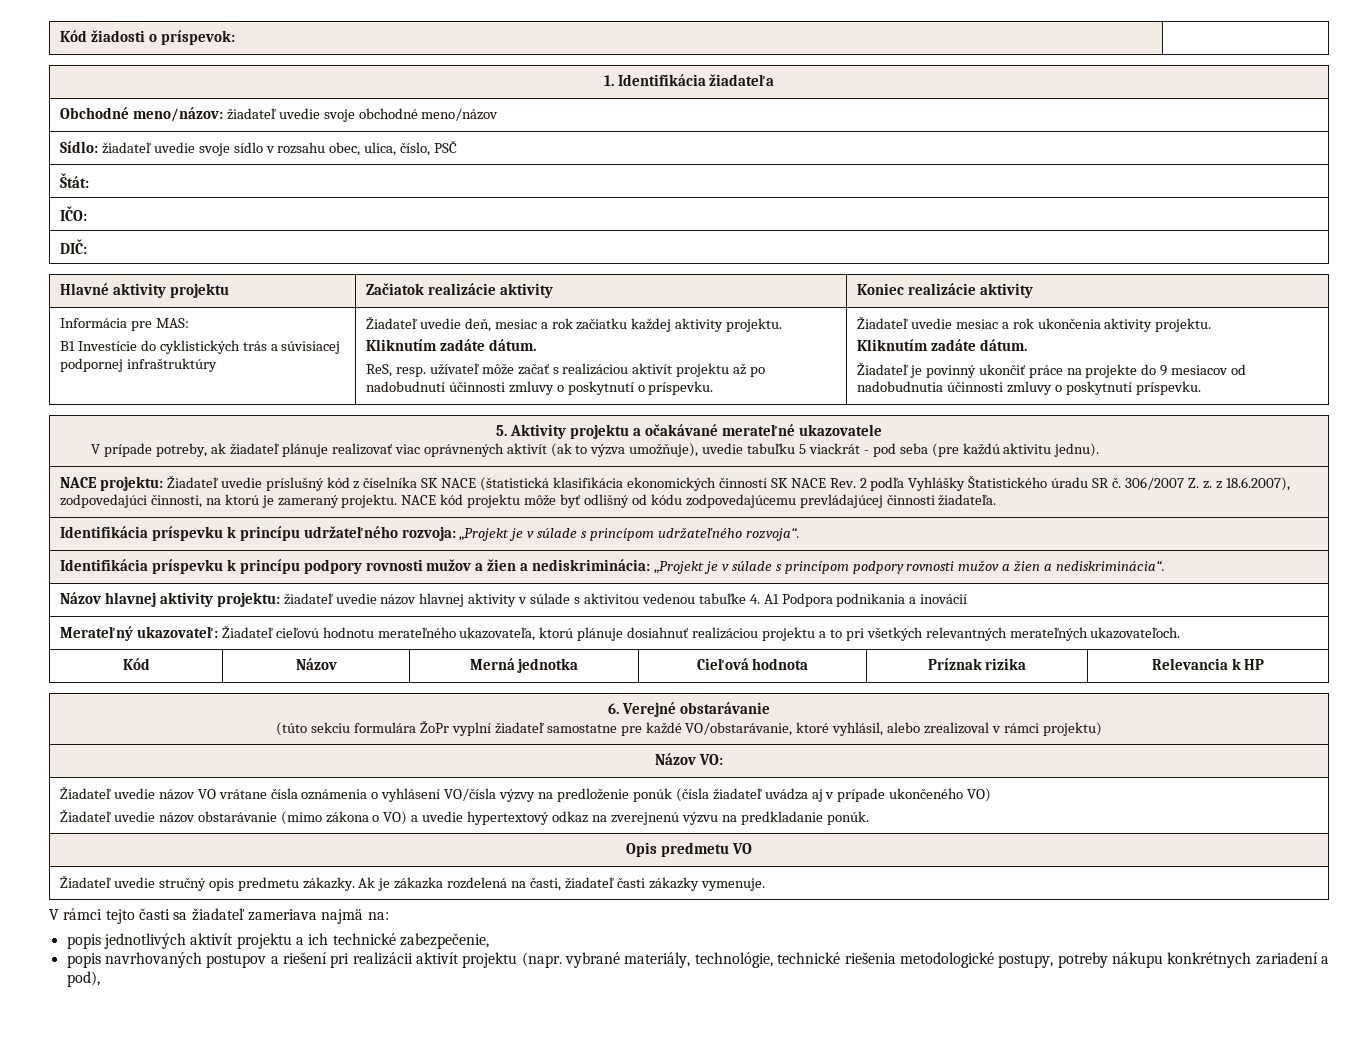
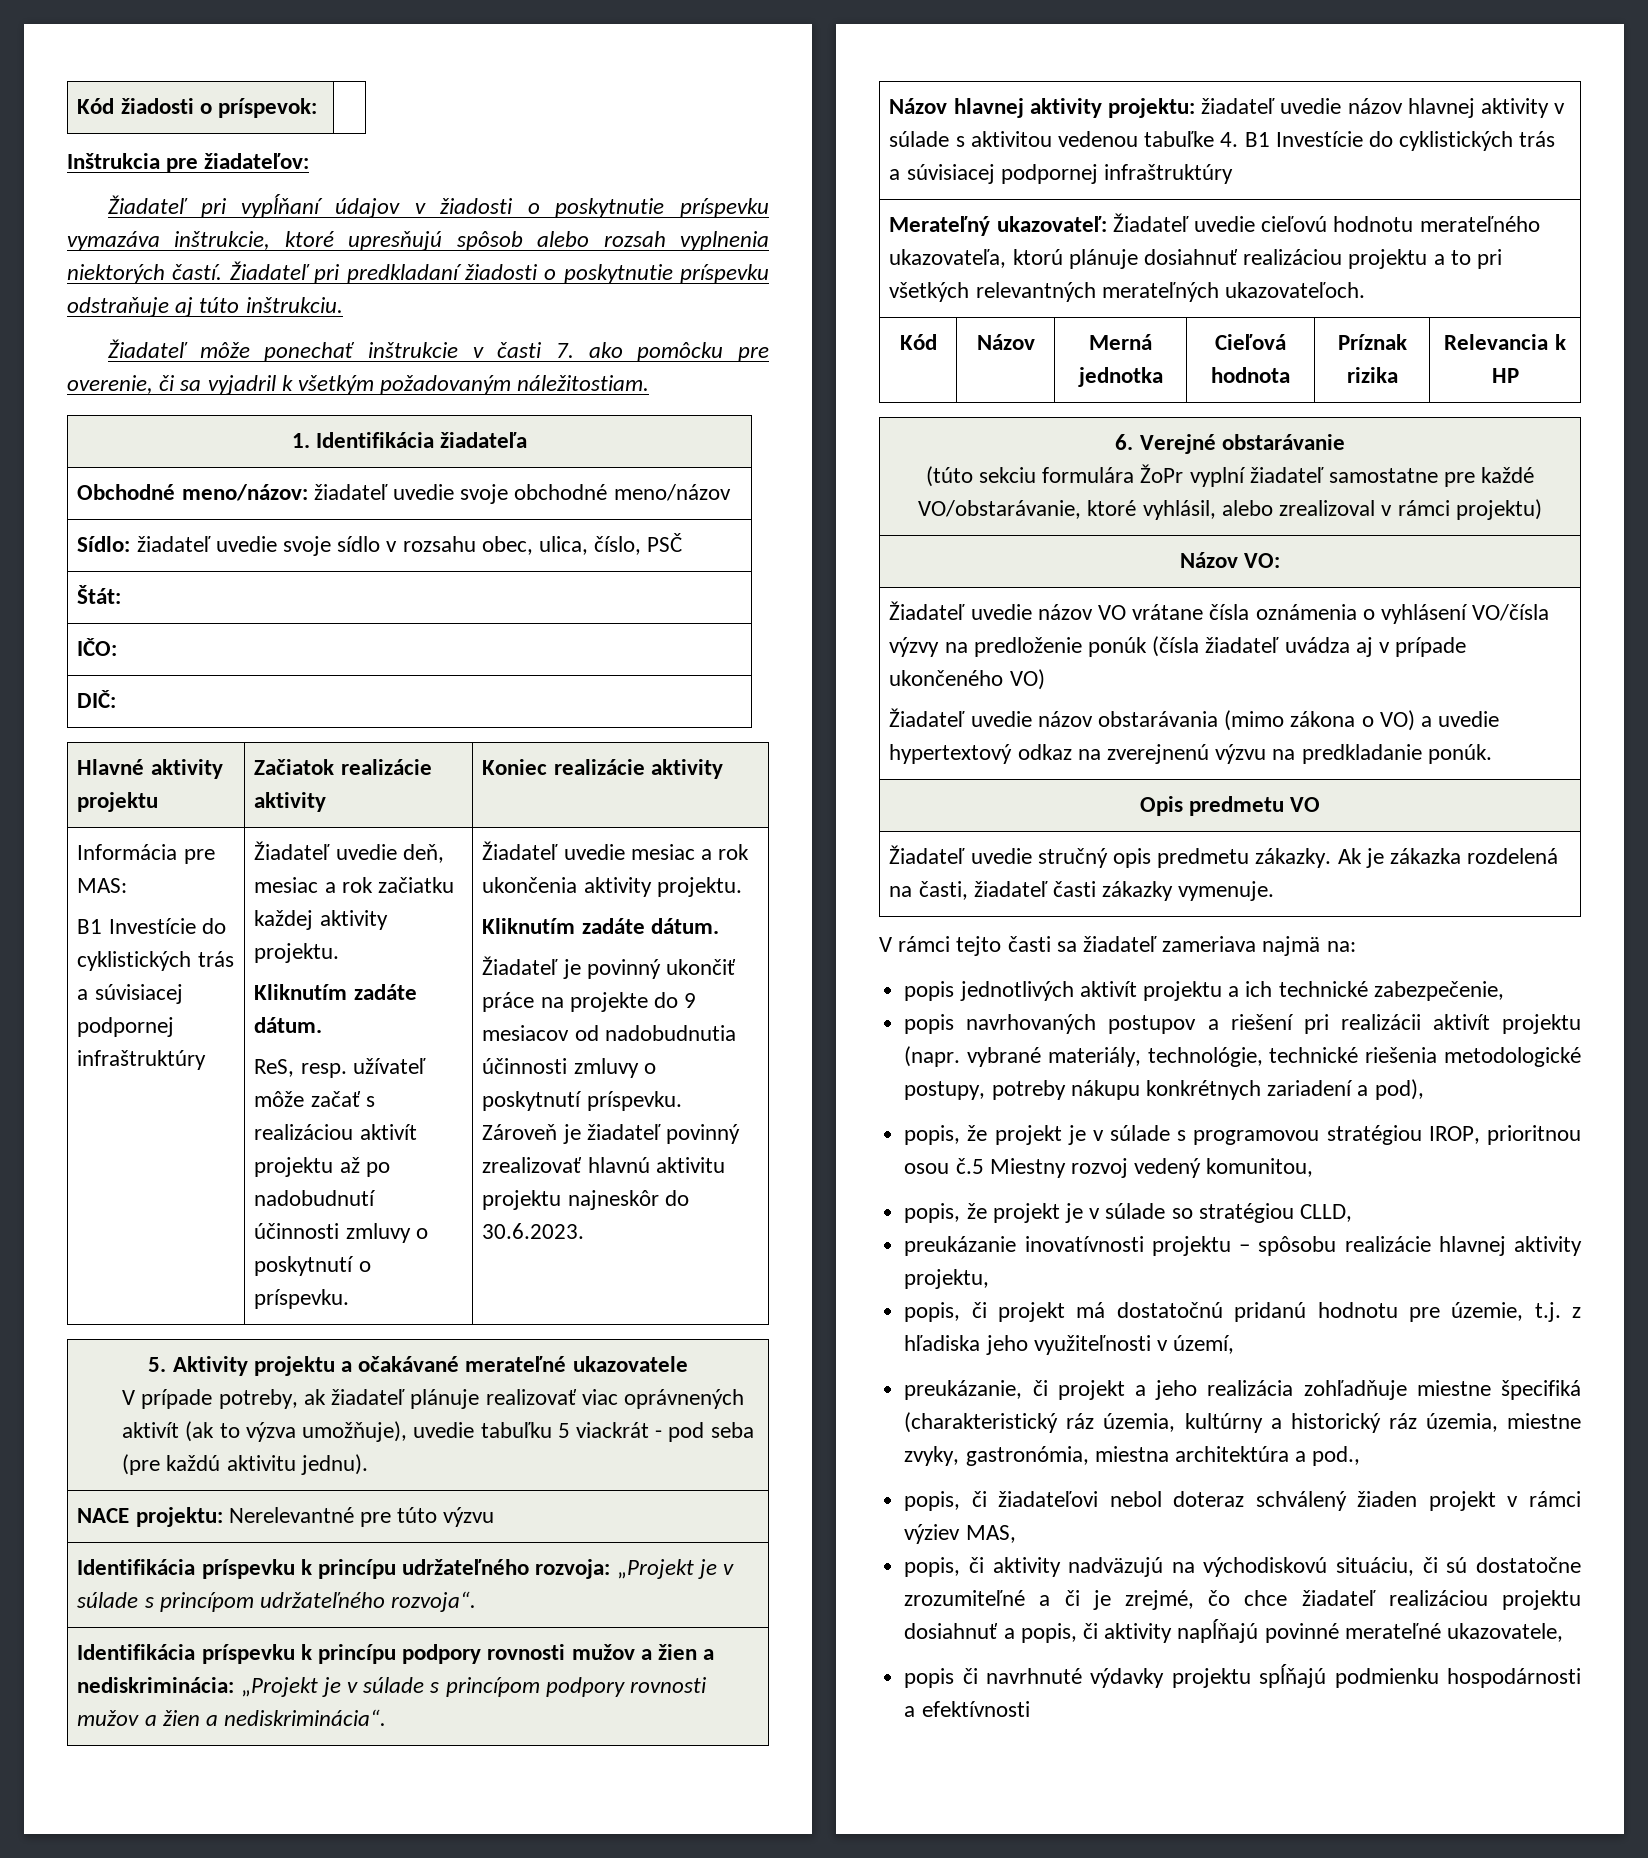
(235, 37) none -> [67,153,310,173] [108,194,769,218] [67,231,770,251] [67,261,769,284] [67,297,343,317] [108,339,769,362] [67,375,650,395] // Inštrukcia pre žiadateľov: // Žiadateľ pri vypĺňaní údajov v žiadosti o poskytnutie príspevku vymazáva inštrukcie, ktoré upresňujú spôsob alebo rozsah vyplnenia niektorých častí. Žiadateľ pri predkladaní žiadosti o poskytnutie príspevku odstraňuje aj túto inštrukciu. // Žiadateľ môže ponechať inštrukcie v časti 7. ako pomôcku pre overenie, či sa vyjadril k všetkým požadovaným náležitostiam.
(1201, 388) none -> [482,1124,740,1144] [482,1157,725,1173] [482,1190,689,1210] [482,1223,585,1239] Zároveň je žiadateľ povinný zrealizovať hlavnú aktivitu projektu najneskôr do 30.6.2023.
[166,475,1290,491] [59,494,997,508] Žiadateľ uvedie príslušný kód z číselníka SK NACE (štatistická klasifikácia ekonomických činností SK NACE Rev. 2 podľa Vyhlášky Štatistického úradu SR č. 306/2007 Z. z. z 18.6.2007), zodpovedajúci činnosti, na ktorú je zameraný projektu. NACE kód projektu môže byť odlišný od kódu zodpovedajúcemu prevládajúcej činnosti žiadateľa. -> [228,1507,495,1527] Nerelevantné pre túto výzvu
[763,593,968,607] A1 Podpora podnikania a inovácií -> [1244,131,1556,151] [889,164,1233,184] B1 Investície do cyklistických trás a súvisiacej podpornej infraštruktúry
(273, 631) none -> [1193,216,1255,232] uvedie
[197,811,277,822] obstarávanie -> [1097,711,1218,727] obstarávania
(100, 979) none -> [904,1125,1581,1145] [904,1158,1314,1178] [904,1203,1352,1223] [904,1236,1582,1256] [904,1269,990,1289] [904,1302,1581,1322] [904,1335,1235,1355] [904,1380,1581,1400] [904,1412,1581,1433] [904,1446,1361,1466] [904,1491,1581,1511] [904,1524,1016,1544] [904,1557,1581,1577] [904,1590,1581,1610] [904,1619,1563,1643] [904,1664,1581,1688] [904,1701,1030,1717] // popis, že projekt je v súlade s programovou stratégiou IROP, prioritnou osou č.5 Miestny rozvoj vedený komunitou, // popis, že projekt je v súlade so stratégiou CLLD, // preukázanie inovatívnosti projektu – spôsobu realizácie hlavnej aktivity projektu, // popis, či projekt má dostatočnú pridanú hodnotu pre územie, t.j. z hľadiska jeho využiteľnosti v území, // preukázanie, či projekt a jeho realizácia zohľadňuje miestne špecifiká (charakteristický ráz územia, kultúrny a historický ráz územia, miestne zvyky, gastronómia, miestna architektúra a pod., // popis, či žiadateľovi nebol doteraz schválený žiaden projekt v rámci výziev MAS, // popis, či aktivity nadväzujú na východiskovú situáciu, či sú dostatočne zrozumiteľné a či je zrejmé, čo chce žiadateľ realizáciou projektu dosiahnuť a popis, či aktivity napĺňajú povinné merateľné ukazovatele, // popis či navrhnuté výdavky projektu spĺňajú podmienku hospodárnosti a efektívnosti

